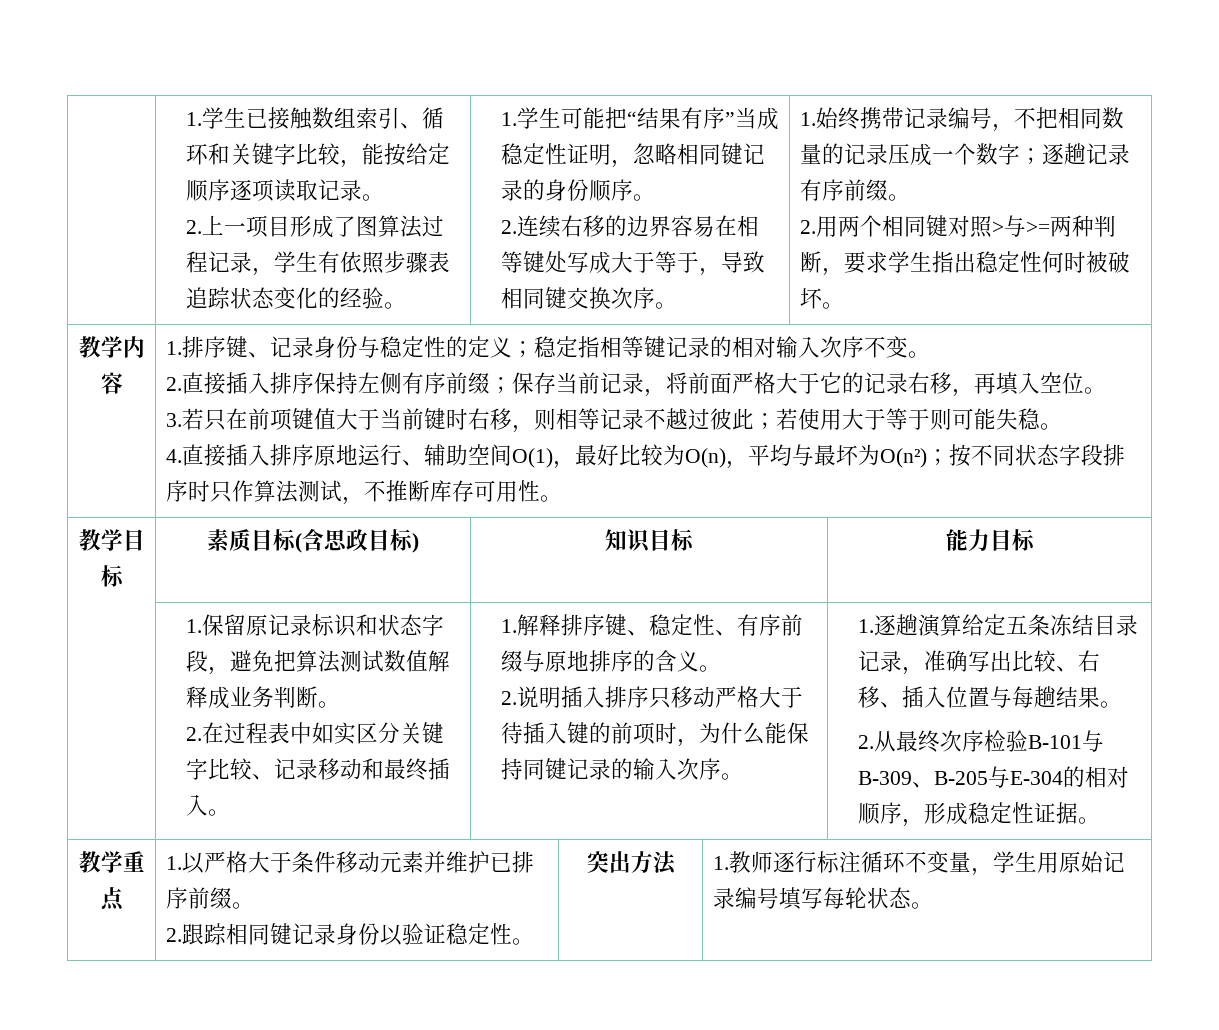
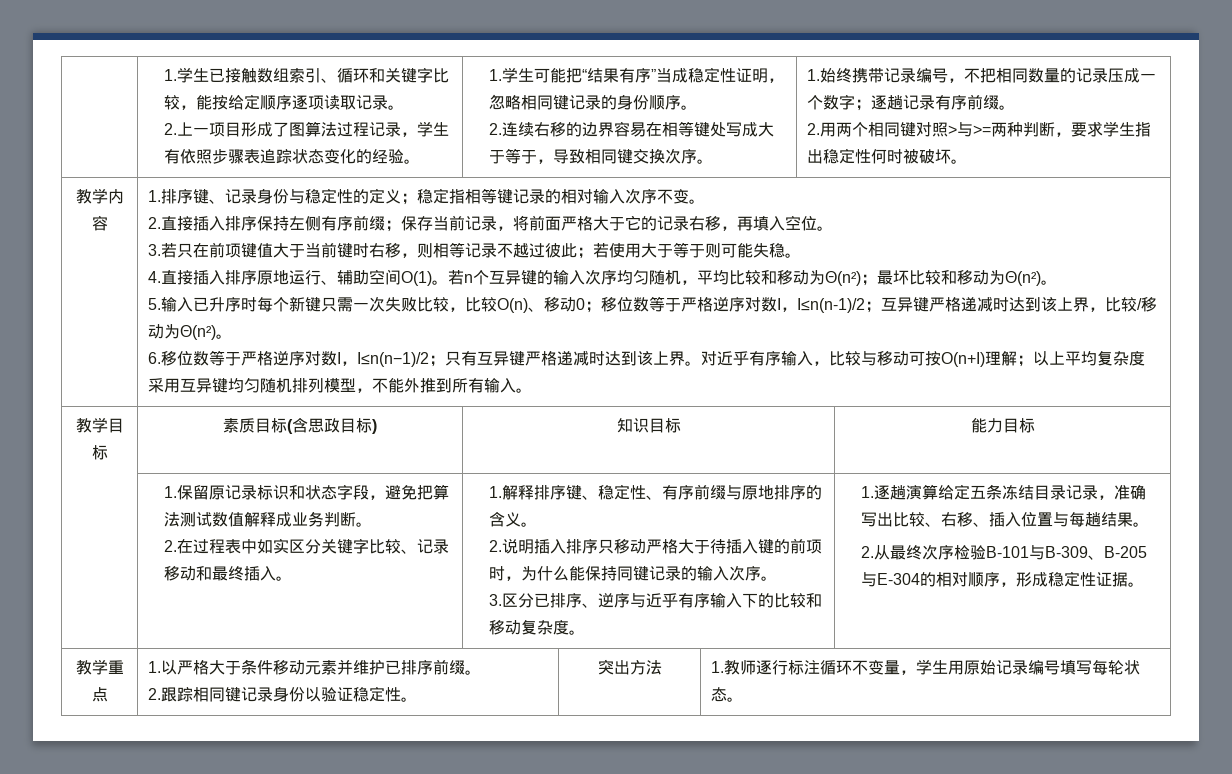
[552,444,1125,469] [165,480,540,505] ，最好比较为O(n)，平均与最坏为O(n²)；按不同状态字段排序时只作算法测试，不推断库存可用性 -> [431,269,1057,286] [147,296,1157,313] [147,324,232,340] [147,350,1145,367] [147,378,516,393] 。若n个互异键的输入次序均匀随机，平均比较和移动为Θ(n²)；最坏比较和移动为Θ(n²)。 // 5.输入已升序时每个新键只需一次失败比较，比较O(n)、移动0；移位数等于严格逆序对数I，I≤n(n-1)/2；互异键严格递减时达到该上界，比较/移动为Θ(n²)。 // 6.移位数等于严格逆序对数I，I≤n(n−1)/2；只有互异键严格递减时达到该上界。对近乎有序输入，比较与移动可按O(n+I)理解；以上平均复杂度采用互异键均匀随机排列模型，不能外推到所有输入
(743, 776) none -> [488,593,822,608] [488,620,585,635] // 3.区分已排序、逆序与近乎有序输入下的比较和移动复杂度。

